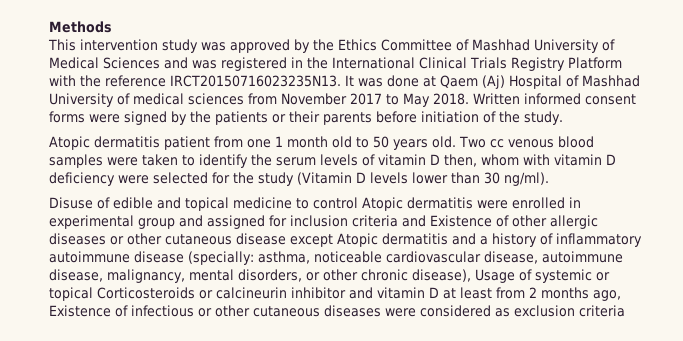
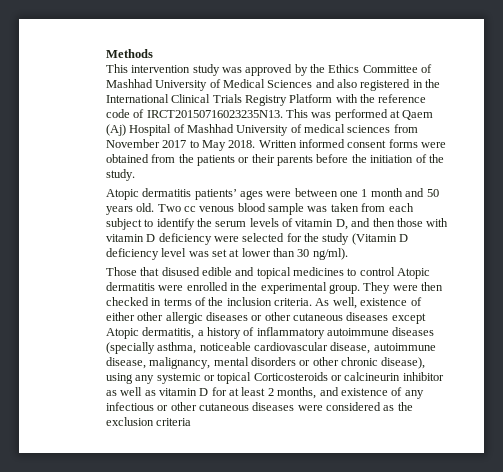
[192,60,218,69] was -> [337,79,358,88] also
[170,75,420,87] IRCT20150716023235N13. It was done -> [105,109,388,121] code of IRCT20150716023235N13. This was performed
[124,111,188,125] signed by -> [105,154,176,163] obtained from
(418, 117) none -> [351,154,367,163] the
[164,136,244,150] patient from -> [194,188,338,200] patients’ ages were between
[332,136,370,148] old to -> [405,188,425,197] and
[49,154,179,168] samples were taken -> [268,203,414,215] [105,218,142,230] sample was taken from each subject
[430,154,520,167] D then, whom -> [335,218,423,230] D, and then those
[370,172,409,184] levels -> [105,248,240,260] deficiency level was set at
[49,197,111,209] Disuse of -> [105,267,200,276] Those that disused
[233,197,293,209] medicine -> [293,267,345,276] medicines
[49,215,510,229] experimental group and assigned for inclusion criteria and Existence of -> [242,282,444,294] [105,297,422,309] [105,312,135,321] the experimental group. They were then checked in terms of the inclusion criteria. As well, existence of either
[236,233,287,245] disease -> [346,312,389,321] diseases
[382,233,477,245] dermatitis and -> [142,327,195,339] dermatitis,
[134,251,255,265] disease (specially: -> [392,327,435,336] [105,342,155,354] diseases (specially
[238,269,303,282] disorders, -> [250,357,296,366] disorders
[475,269,533,283] Usage of -> [105,373,155,384] using any
[349,287,440,299] and vitamin D -> [105,387,227,396] as well as vitamin D for
[496,287,622,301] [49,305,129,317] from 2 months ago, Existence of -> [267,387,424,399] 2 months, and existence of any
(511, 312) none -> [397,402,413,411] the

